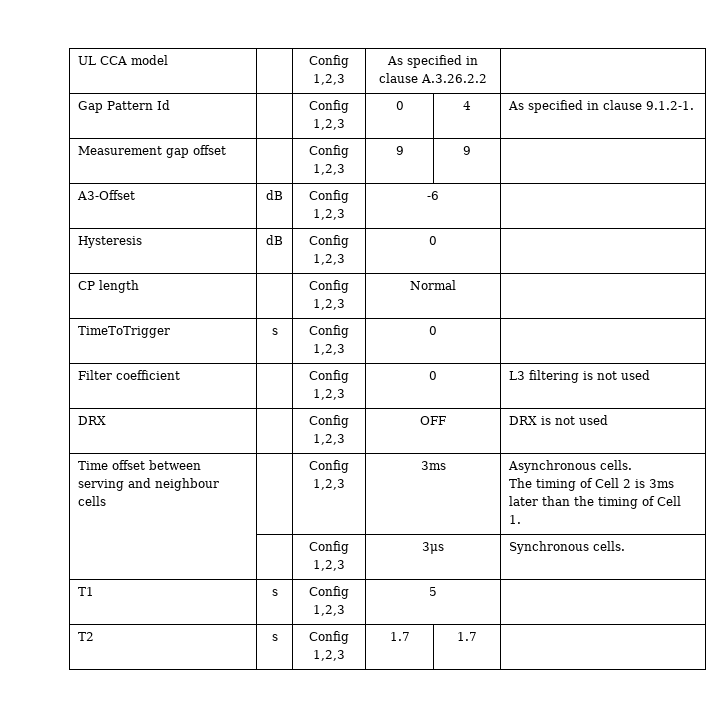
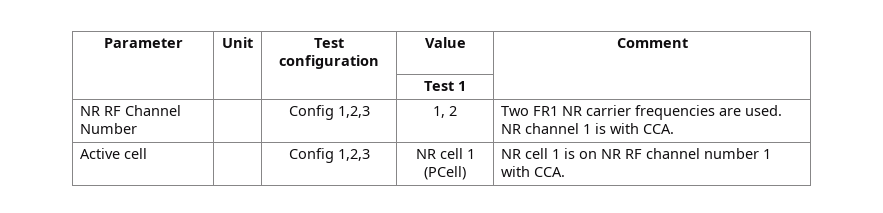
[78,55,169,65] [309,55,349,68] [313,74,345,85] [387,55,478,68] [379,73,487,83] [78,100,171,113] [309,100,349,113] [313,119,345,130] [395,101,404,110] [463,101,471,110] [508,100,695,113] [78,145,227,158] [309,145,349,158] [313,164,345,175] [395,146,404,155] [463,146,471,155] [77,190,136,200] [266,190,283,200] [309,190,349,203] [313,209,345,220] [427,191,439,200] [78,236,143,248] [266,235,283,245] [309,235,349,248] [313,254,345,265] [429,236,437,245] [78,280,140,293] [309,280,349,293] [313,299,345,310] [410,280,456,290] [78,326,171,338] [271,328,278,335] [309,325,349,338] [313,344,345,355] [429,326,437,335] [78,370,181,380] [309,370,349,383] [313,389,345,400] [429,371,437,380] [509,370,651,383] [78,416,107,425] [309,415,349,428] [313,434,345,445] [420,416,446,425] [509,415,609,425] [78,460,202,470] [78,478,220,491] [78,496,107,506] [309,460,349,473] [313,479,345,490] [420,461,446,470] [508,460,633,473] [509,478,675,491] [509,496,682,509] [509,515,522,524] [309,541,349,554] [313,560,345,571] [422,542,444,554] [509,541,626,554] [78,587,95,596] [271,589,278,596] [309,586,349,599] [313,605,345,616] [429,587,437,596] [78,632,95,641] [271,634,278,641] [309,631,349,644] [313,650,345,661] [389,632,410,641] [457,632,477,641] UL CCA model | | Config 1,2,3 | As specified in clause A.3.26.2.2 | // Gap Pattern Id | | Config 1,2,3 | 0 | 4 | As specified in clause 9.1.2-1. // Measurement gap offset | | Config 1,2,3 | 9 | 9 | // A3-Offset | dB | Config 1,2,3 | -6 | // Hysteresis | dB | Config 1,2,3 | 0 | // CP length | | Config 1,2,3 | Normal | // TimeToTrigger | s | Config 1,2,3 | 0 | // Filter coefficient | | Config 1,2,3 | 0 | L3 filtering is not used // DRX | | Config 1,2,3 | OFF | DRX is not used // Time offset between serving and neighbour cells | | Config 1,2,3 | 3ms | Asynchronous cells. // The timing of Cell 2 is 3ms later than the timing of Cell 1. // | | Config 1,2,3 | 3μs | Synchronous cells. // T1 | s | Config 1,2,3 | 5 | // T2 | s | Config 1,2,3 | 1.7 | 1.7 | -> [103,38,183,48] [222,37,253,48] [314,38,344,48] [279,55,379,69] [424,37,466,48] [616,38,688,48] [424,81,466,91] [79,105,181,116] [79,123,137,134] [288,105,370,120] [433,106,457,118] [500,105,782,120] [500,123,674,134] [79,148,147,159] [288,148,370,163] [415,148,475,159] [424,166,466,180] [500,148,771,159] [500,166,565,177] Parameter | Unit | Test configuration | Value | Comment // | | | Test 1 | // NR RF Channel Number | | Config 1,2,3 | 1, 2 | Two FR1 NR carrier frequencies are used. NR channel 1 is with CCA. // Active cell | | Config 1,2,3 | NR cell 1 (PCell) | NR cell 1 is on NR RF channel number 1 with CCA.

